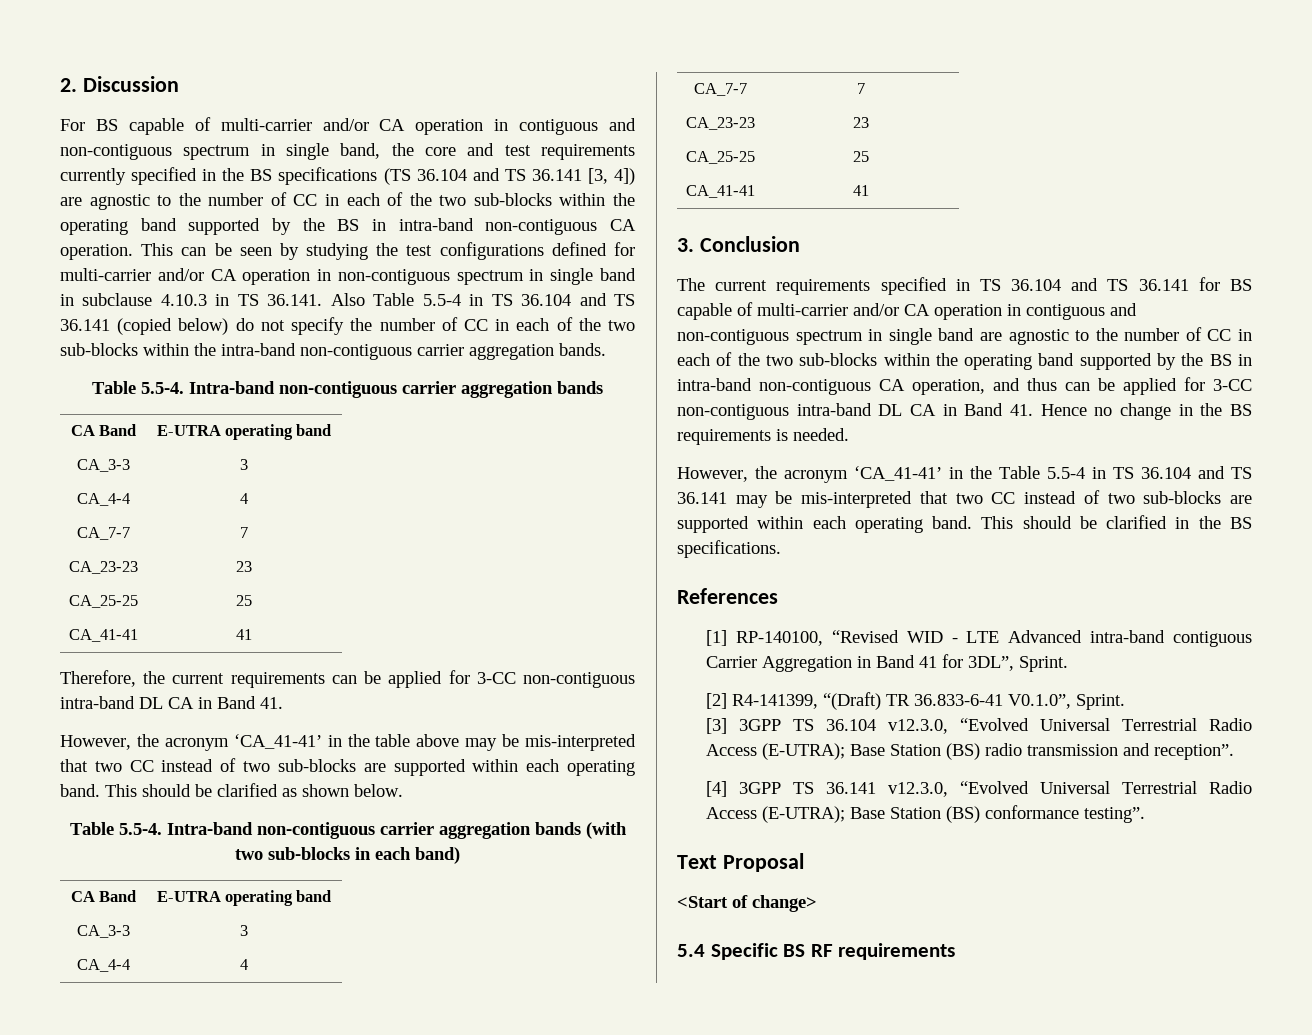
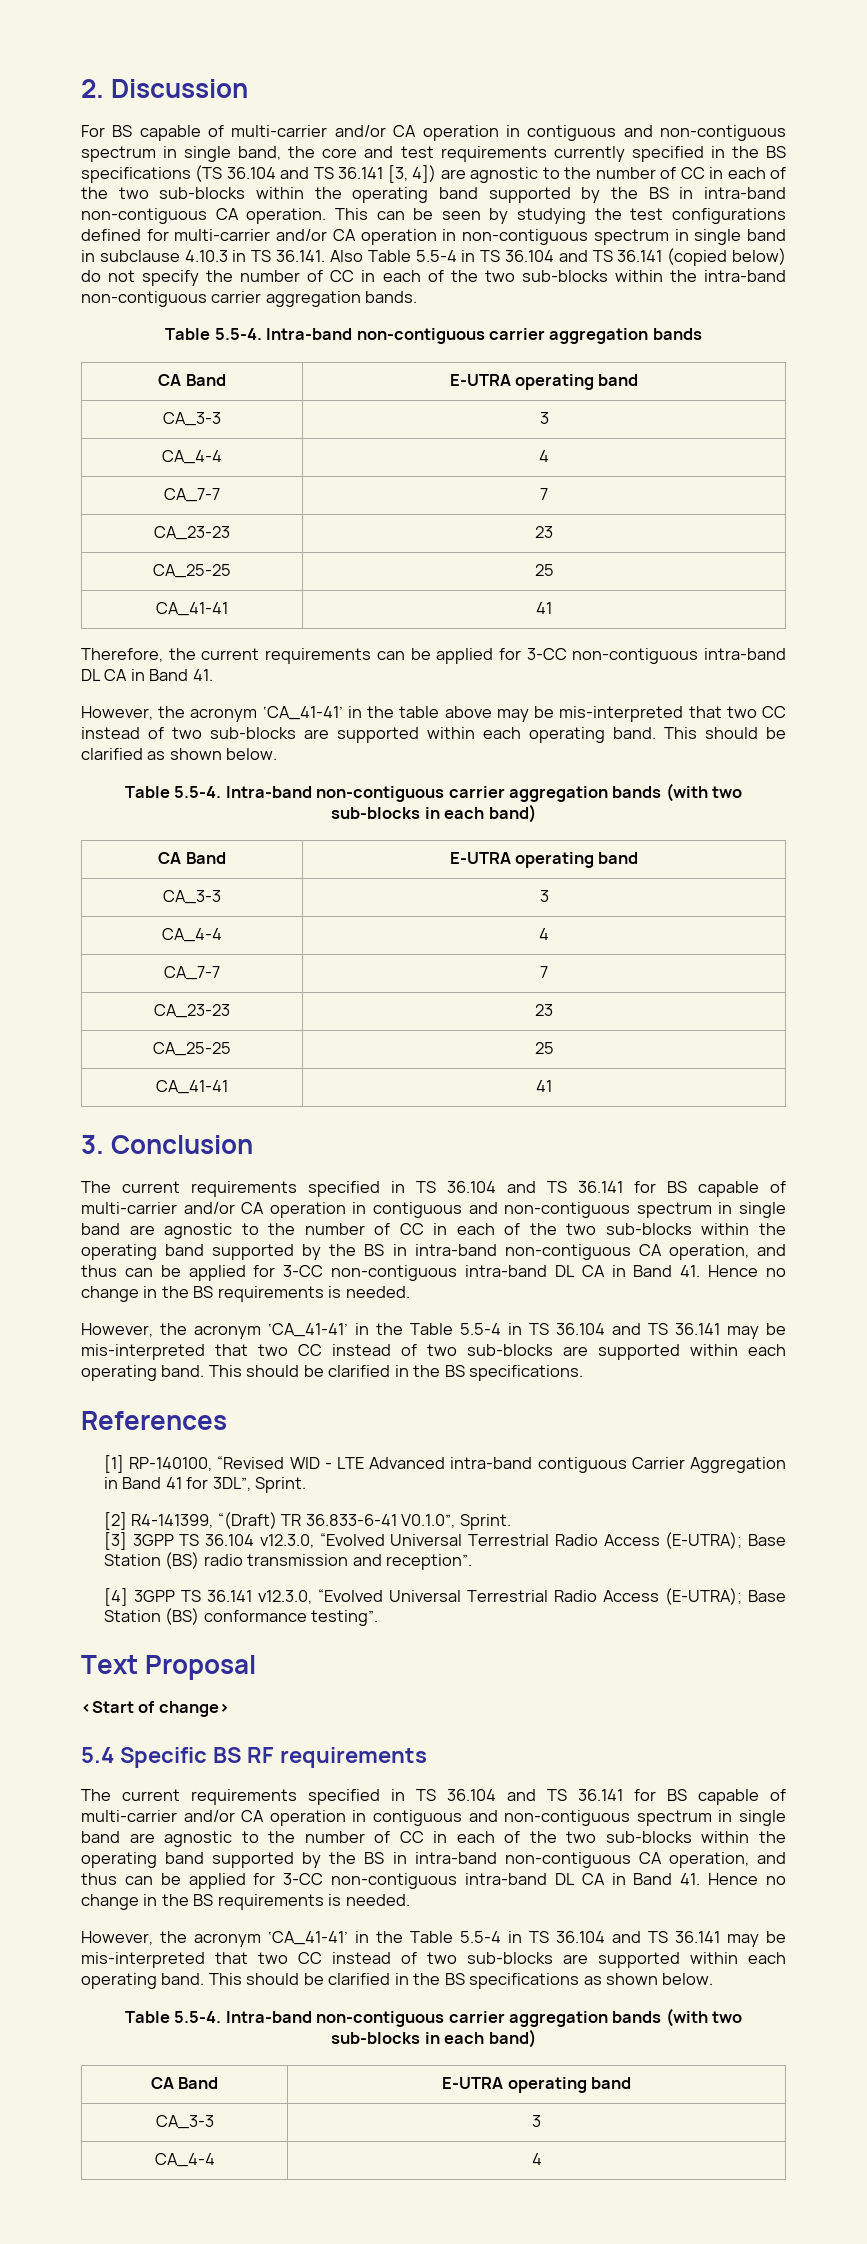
(956, 951) none -> [81,1789,786,1805] [81,1810,787,1826] [81,1831,786,1847] [81,1852,786,1868] [81,1873,787,1889] [81,1894,410,1910] [81,1931,786,1947] [81,1952,786,1968] [81,1973,714,1989] [124,2008,743,2027] [331,2029,536,2048] [150,2077,219,2089] [442,2077,631,2093] [155,2115,214,2129] [532,2115,541,2127] [154,2153,215,2167] [531,2153,542,2165] // The current requirements specified in TS 36.104 and TS 36.141 for BS capable of multi-carrier and/or CA operation in contiguous and non-contiguous spectrum in single band are agnostic to the number of CC in each of the two sub-blocks within the operating band supported by the BS in intra-band non-contiguous CA operation, and thus can be applied for 3-CC non-contiguous intra-band DL CA in Band 41. Hence no change in the BS requirements is needed. // However, the acronym ‘CA_41-41’ in the Table 5.5-4 in TS 36.104 and TS 36.141 may be mis-interpreted that two CC instead of two sub-blocks are supported within each operating band. This should be clarified in the BS specifications as shown below. // Table 5.5-4. Intra-band non-contiguous carrier aggregation bands (with two sub-blocks in each band) // CA Band | E-UTRA operating band // CA_3-3 | 3 // CA_4-4 | 4

